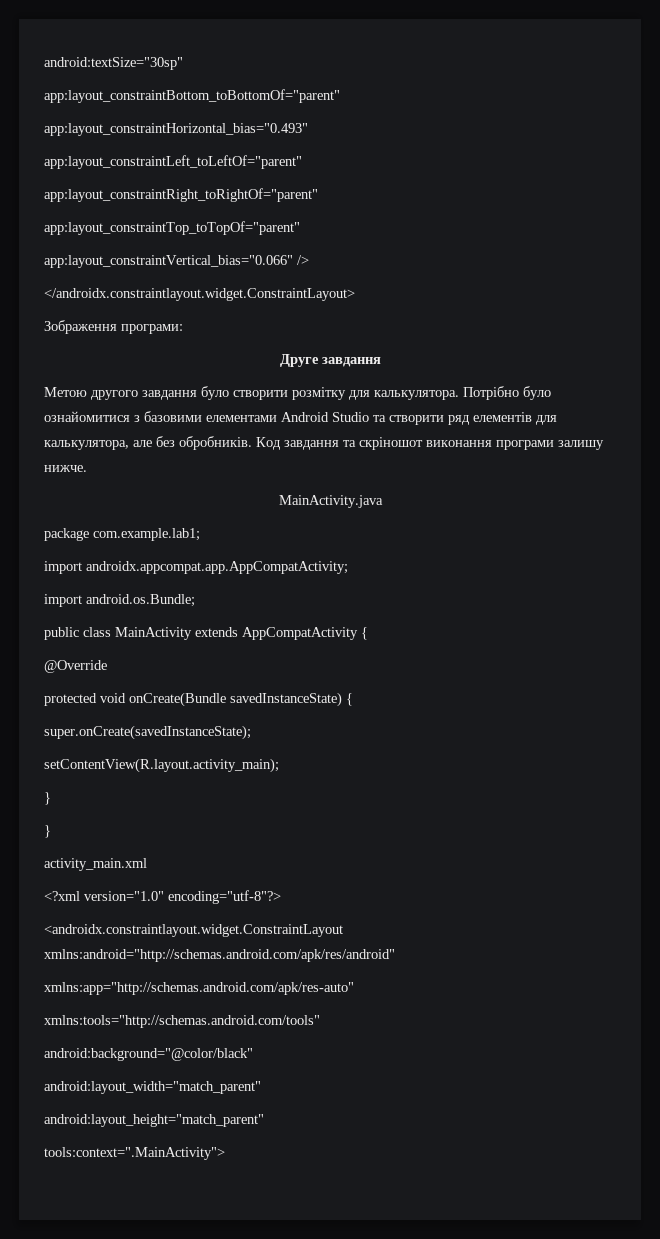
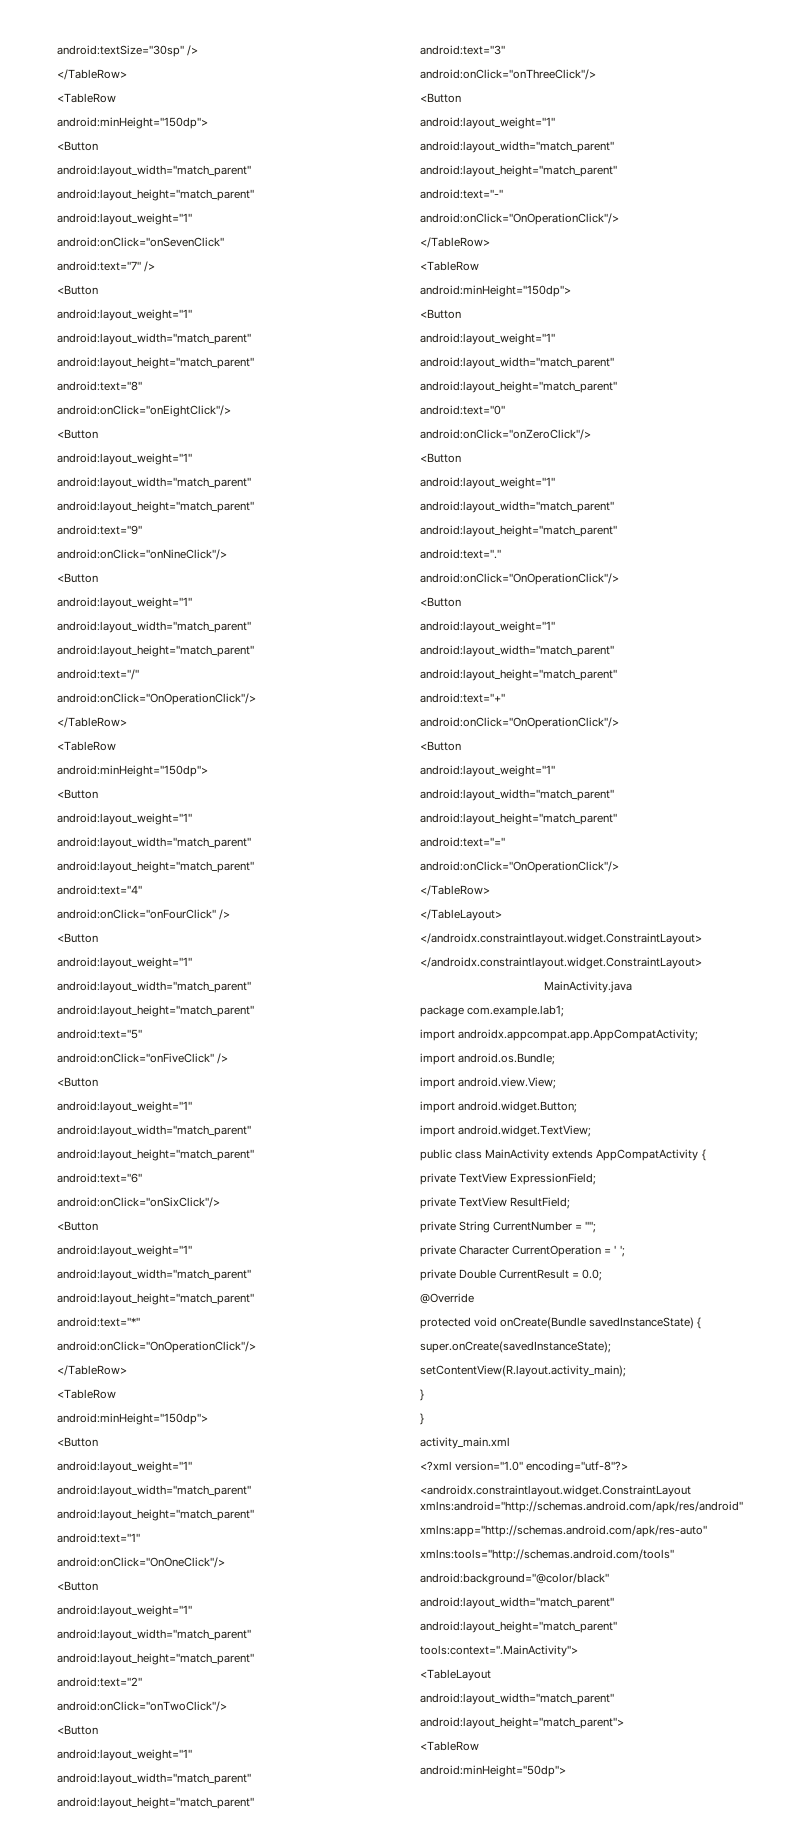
[44,89,340,103] [44,123,308,136] [44,155,302,169] [44,188,318,202] [44,221,300,235] [44,255,309,268] [44,288,355,301] [44,320,183,334] [279,354,381,367] [44,386,551,400] [44,411,557,425] [44,436,604,450] [44,465,87,472] // app:layout_constraintBottom_toBottomOf="parent" // app:layout_constraintHorizontal_bias="0.493" // app:layout_constraintLeft_toLeftOf="parent" // app:layout_constraintRight_toRightOf="parent" // app:layout_constraintTop_toTopOf="parent" // app:layout_constraintVertical_bias="0.066" /> // </androidx.constraintlayout.widget.ConstraintLayout> // Зображення програми: // Друге завдання // Метою другого завдання було створити розмітку для калькулятора. Потрібно було ознайомитися з базовими елементами Android Studio та створити ряд елементів для калькулятора, але без обробників. Код завдання та скріношот виконання програми залишу нижче. -> [187,45,199,56] [57,69,127,80] [57,93,116,103] [57,117,208,129] [57,141,98,151] [57,165,251,177] [57,189,254,201] [57,213,192,225] [57,237,224,247] [57,261,156,272] [57,285,98,295] [57,309,192,321] [57,333,251,345] [57,357,254,369] [57,381,142,391] [57,405,231,417] [57,429,98,439] [57,453,192,465] [57,477,251,489] [57,501,254,513] [57,525,142,535] [57,549,227,560] [57,573,98,583] [57,597,192,609] [57,621,251,633] [57,645,254,657] [57,669,139,680] [57,693,256,705] [57,717,127,728] [57,741,116,751] [57,765,208,777] [57,789,98,799] [57,813,192,825] [57,837,251,849] [57,861,254,873] [57,885,142,895] [57,909,231,920] [57,933,98,943] [57,957,192,969] [57,981,251,993] [57,1005,254,1017] [57,1029,142,1039] [57,1053,229,1064] [57,1077,98,1087] [57,1101,192,1113] [57,1125,251,1137] [57,1149,254,1161] [57,1173,142,1183] [57,1197,220,1208] [57,1221,98,1231] [57,1245,192,1257] [57,1269,251,1281] [57,1293,254,1305] [57,1317,140,1327] [57,1341,256,1353] [57,1365,127,1376] [57,1389,116,1399] [57,1413,208,1425] [57,1437,98,1447] [57,1461,192,1473] [57,1485,251,1497] [57,1509,254,1521] [57,1533,140,1543] [57,1557,225,1568] [57,1581,98,1591] [57,1605,192,1617] [57,1629,251,1641] [57,1653,254,1665] [57,1677,142,1687] [57,1701,227,1712] [57,1725,98,1735] [57,1749,192,1761] [57,1773,251,1785] [57,1797,254,1809] [420,45,505,55] [420,69,596,80] [420,93,461,103] [420,117,555,129] [420,141,614,153] [420,165,617,177] [420,189,503,199] [420,213,619,225] [420,237,490,248] [420,261,479,271] [420,285,571,297] [420,309,461,319] [420,333,555,345] [420,357,614,369] [420,381,617,393] [420,405,505,415] [420,429,591,440] [420,453,461,463] [420,477,555,489] [420,501,614,513] [420,525,617,537] [420,549,501,559] [420,573,619,585] [420,597,461,607] [420,621,555,633] [420,645,614,657] [420,669,617,681] [420,693,505,703] [420,717,619,729] [420,741,461,751] [420,765,555,777] [420,789,614,801] [420,813,617,825] [420,837,505,847] [420,861,619,873] [420,885,490,896] [420,909,502,921] [420,933,702,945] [420,957,702,969] /> // </TableRow> // <TableRow // android:minHeight="150dp"> // <Button // android:layout_width="match_parent" // android:layout_height="match_parent" // android:layout_weight="1" // android:onClick="onSevenClick" // android:text="7" /> // <Button // android:layout_weight="1" // android:layout_width="match_parent" // android:layout_height="match_parent" // android:text="8" // android:onClick="onEightClick"/> // <Button // android:layout_weight="1" // android:layout_width="match_parent" // android:layout_height="match_parent" // android:text="9" // android:onClick="onNineClick"/> // <Button // android:layout_weight="1" // android:layout_width="match_parent" // android:layout_height="match_parent" // android:text="/" // android:onClick="OnOperationClick"/> // </TableRow> // <TableRow // android:minHeight="150dp"> // <Button // android:layout_weight="1" // android:layout_width="match_parent" // android:layout_height="match_parent" // android:text="4" // android:onClick="onFourClick" /> // <Button // android:layout_weight="1" // android:layout_width="match_parent" // android:layout_height="match_parent" // android:text="5" // android:onClick="onFiveClick" /> // <Button // android:layout_weight="1" // android:layout_width="match_parent" // android:layout_height="match_parent" // android:text="6" // android:onClick="onSixClick"/> // <Button // android:layout_weight="1" // android:layout_width="match_parent" // android:layout_height="match_parent" // android:text="*" // android:onClick="OnOperationClick"/> // </TableRow> // <TableRow // android:minHeight="150dp"> // <Button // android:layout_weight="1" // android:layout_width="match_parent" // android:layout_height="match_parent" // android:text="1" // android:onClick="OnOneClick"/> // <Button // android:layout_weight="1" // android:layout_width="match_parent" // android:layout_height="match_parent" // android:text="2" // android:onClick="onTwoClick"/> // <Button // android:layout_weight="1" // android:layout_width="match_parent" // android:layout_height="match_parent" // android:text="3" // android:onClick="onThreeClick"/> // <Button // android:layout_weight="1" // android:layout_width="match_parent" // android:layout_height="match_parent" // android:text="-" // android:onClick="OnOperationClick"/> // </TableRow> // <TableRow // android:minHeight="150dp"> // <Button // android:layout_weight="1" // android:layout_width="match_parent" // android:layout_height="match_parent" // android:text="0" // android:onClick="onZeroClick"/> // <Button // android:layout_weight="1" // android:layout_width="match_parent" // android:layout_height="match_parent" // android:text="." // android:onClick="OnOperationClick"/> // <Button // android:layout_weight="1" // android:layout_width="match_parent" // android:layout_height="match_parent" // android:text="+" // android:onClick="OnOperationClick"/> // <Button // android:layout_weight="1" // android:layout_width="match_parent" // android:layout_height="match_parent" // android:text="=" // android:onClick="OnOperationClick"/> // </TableRow> // </TableLayout> // </androidx.constraintlayout.widget.ConstraintLayout> // </androidx.constraintlayout.widget.ConstraintLayout>
(195, 600) none -> [420,1077,557,1089] [420,1101,578,1113] [420,1125,592,1137] // import android.view.View; // import android.widget.Button; // import android.widget.TextView;
(368, 633) none -> [420,1173,597,1185] [420,1197,571,1209] [420,1221,597,1233] [420,1245,625,1257] [420,1269,603,1281] // private TextView ExpressionField; // private TextView ResultField; // private String CurrentNumber = ""; // private Character CurrentOperation = ' '; // private Double CurrentResult = 0.0;
(225, 1153) none -> [420,1669,491,1681] [420,1693,614,1705] [420,1717,624,1729] [420,1741,479,1751] [420,1765,566,1777] // <TableLayout // android:layout_width="match_parent" // android:layout_height="match_parent"> // <TableRow // android:minHeight="50dp">

